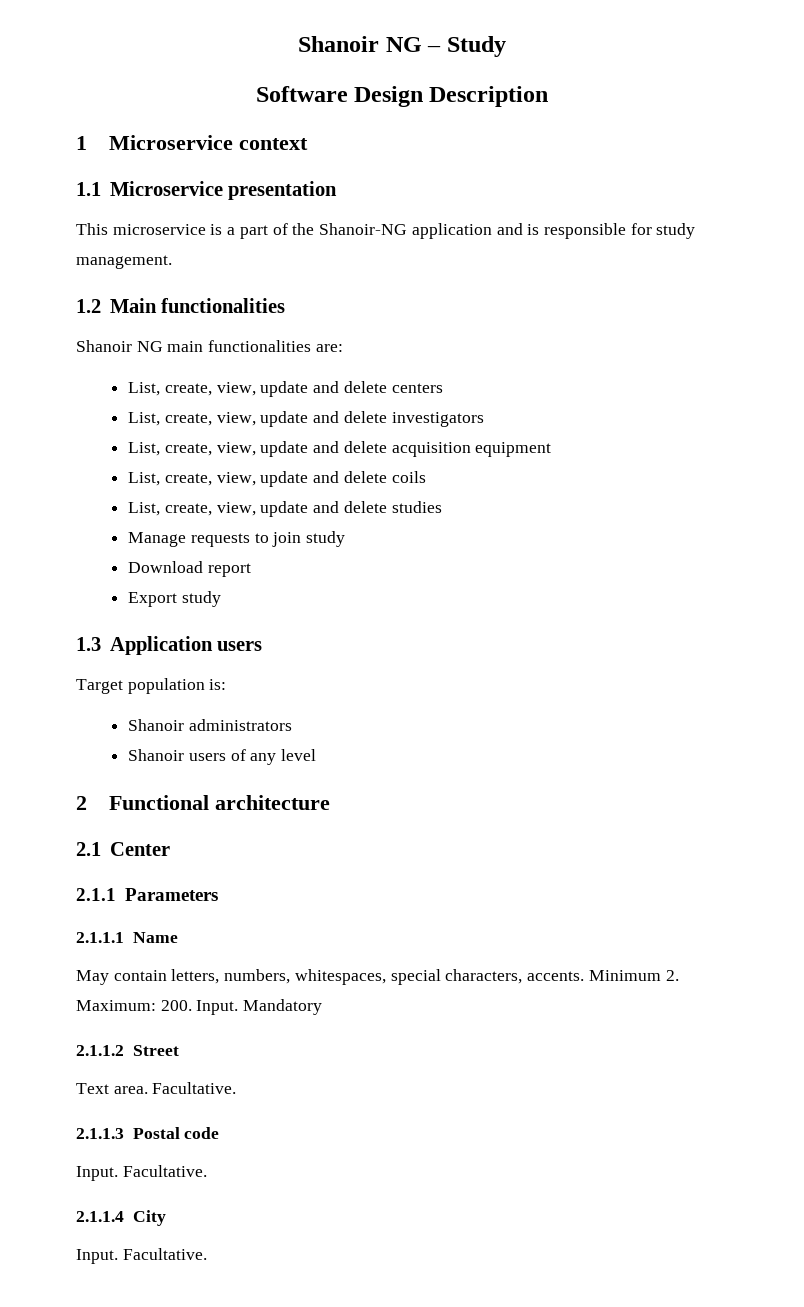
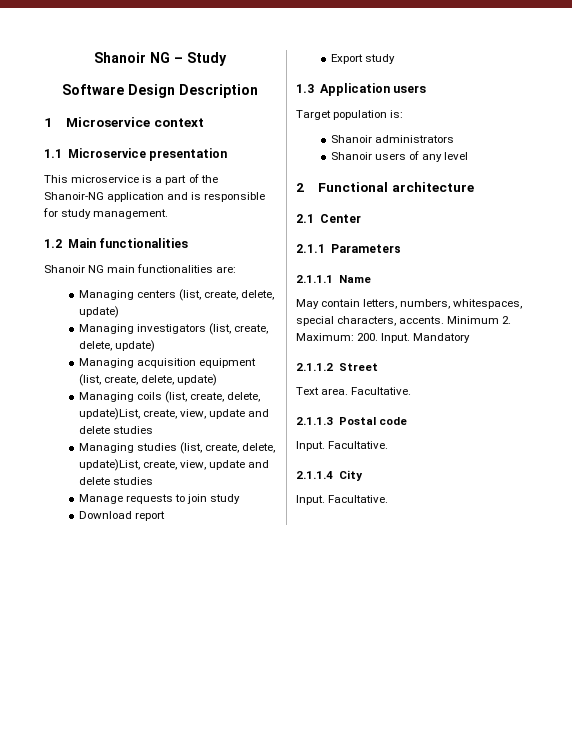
[128,381,443,397] [128,411,484,427] [128,441,552,457] [128,471,426,487] [128,502,161,516] List, create, view, update and delete centers // List, create, view, update and delete investigators // List, create, view, update and delete acquisition equipment // List, create, view, update and delete coils // List, -> [78,289,275,301] [78,306,119,318] [78,323,269,335] [78,340,156,352] [78,358,257,368] [78,374,218,386] [78,391,261,403] [78,408,270,420] [78,426,154,434] [78,442,276,454] [78,459,140,471] Managing centers (list, create, delete, update) // Managing investigators (list, create, delete, update) // Managing acquisition equipment (list, create, delete, update) // Managing coils (list, create, delete, update)List, create, view, update and delete studies // Managing studies (list, create, delete, update)List,

